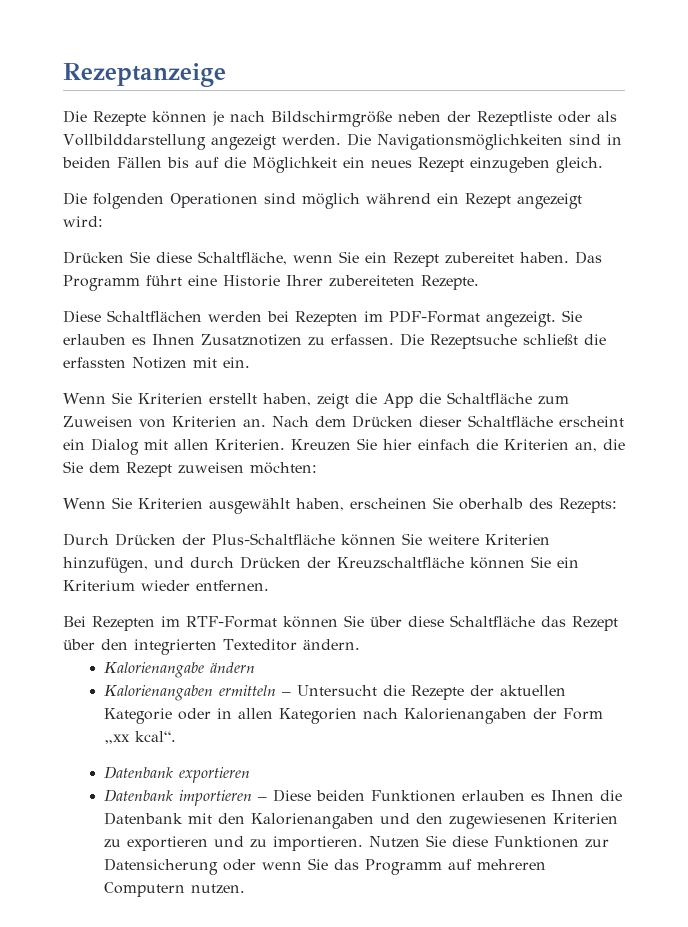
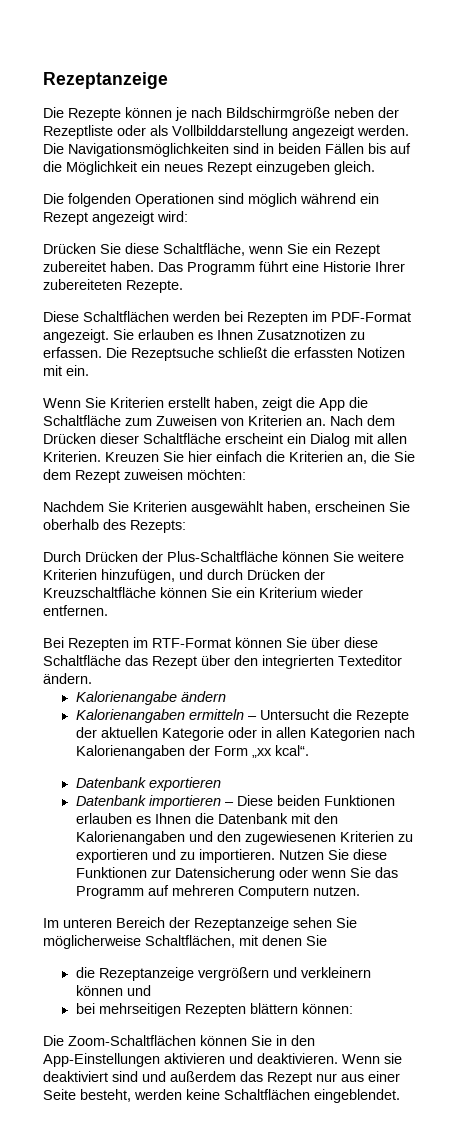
[63,498,106,509] Wenn -> [43,501,104,512] Nachdem
(245, 889) none -> [43,917,357,931] [43,935,327,949] [75,967,371,981] [75,985,151,996] [75,1003,353,1017] [43,1035,315,1046] [43,1053,402,1067] [43,1071,400,1085] [43,1089,400,1103] // Im unteren Bereich der Rezeptanzeige sehen Sie möglicherweise Schaltflächen, mit denen Sie // die Rezeptanzeige vergrößern und verkleinern können und // bei mehrseitigen Rezepten blättern können: // Die Zoom-Schaltflächen können Sie in den App-Einstellungen aktivieren und deaktivieren. Wenn sie deaktiviert sind und außerdem das Rezept nur aus einer Seite besteht, werden keine Schaltflächen eingeblendet.

